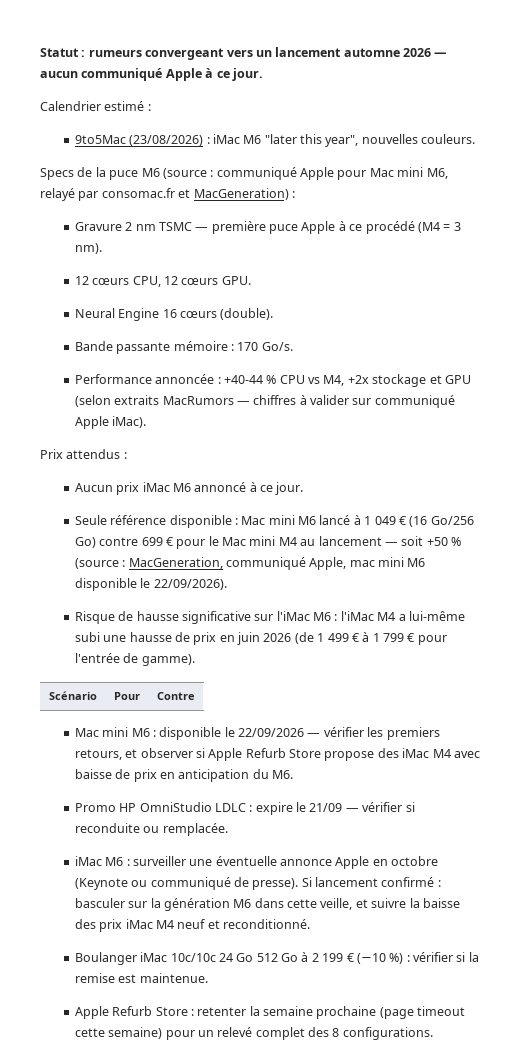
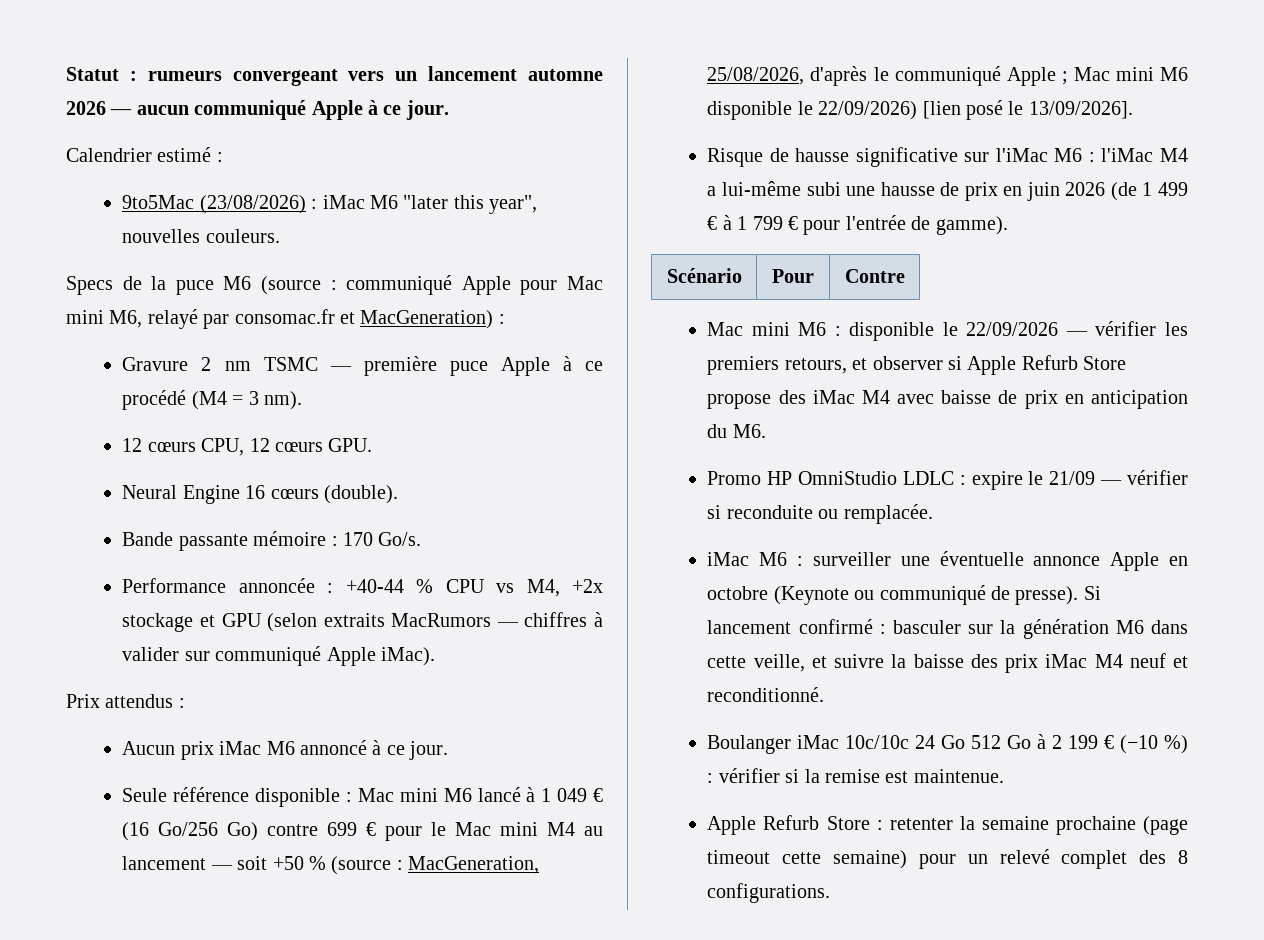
[225,557,426,570] [74,578,227,591] communiqué Apple, mac mini M6 disponible le 22/09/2026). -> [707,66,1188,86] [707,100,1133,120] 25/08/2026, d'après le communiqué Apple ; Mac mini M6 disponible le 22/09/2026) [lien posé le 13/09/2026].

